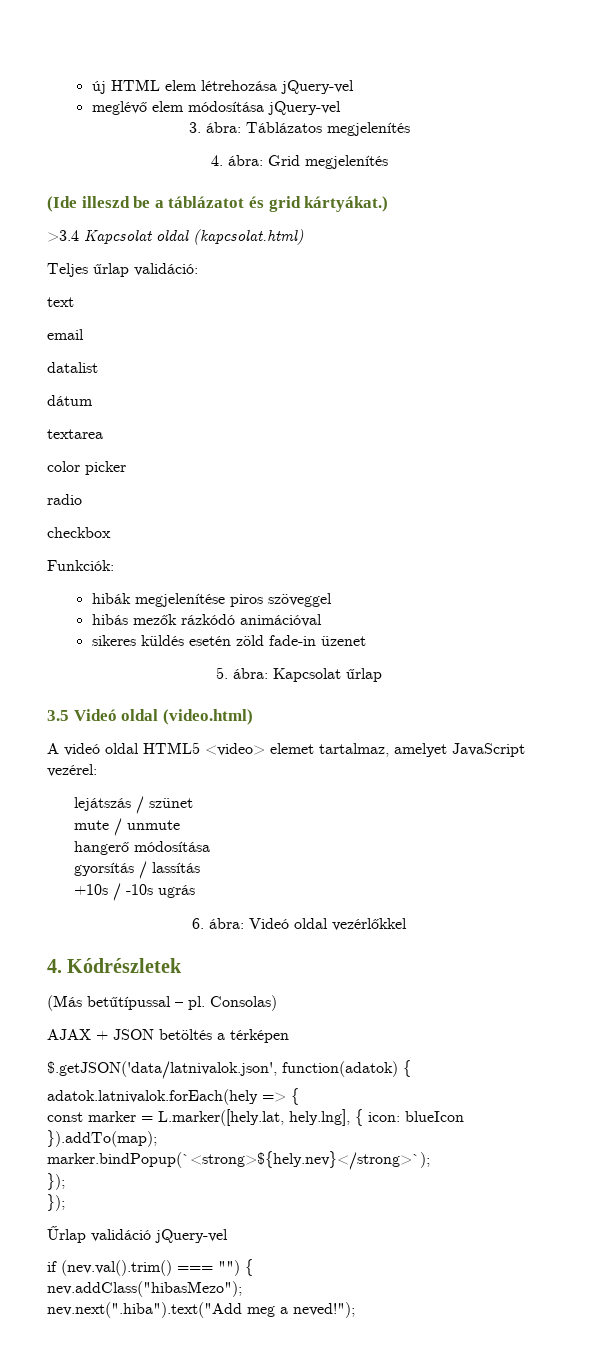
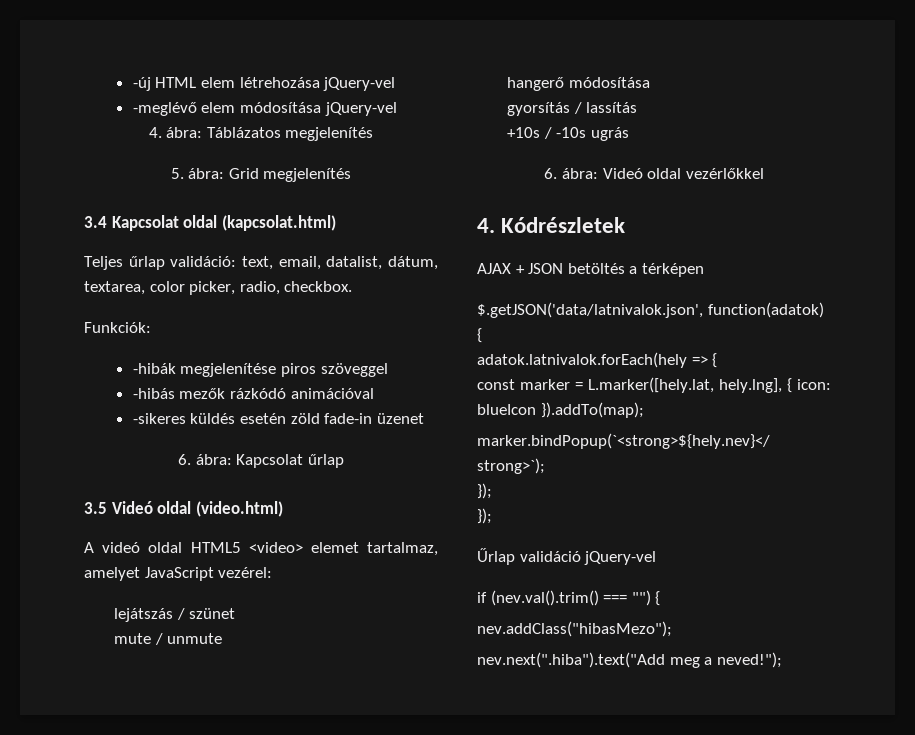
[91,81,106,94] új -> [132,77,151,91] -új
[91,101,147,115] meglévő -> [132,102,197,116] -meglévő
[188,122,201,133] 3. -> [148,127,162,138] 4.
[210,155,223,166] 4. -> [170,168,184,179] 5.
[47,196,389,212] [47,230,79,242] (Ide illeszd be a táblázatot és grid kártyákat.) // >3.4 -> [84,216,107,228] 3.4
[47,297,74,307] [47,329,84,340] [47,362,98,373] [47,395,93,406] [47,429,103,439] [47,461,126,475] [47,494,82,505] [47,527,111,538] // text // email // datalist // dátum // textarea // color picker // radio // checkbox -> [241,256,438,270] [84,281,353,295] text, email, datalist, dátum, textarea, color picker, radio, checkbox.
[91,593,131,604] hibák -> [132,363,176,374] -hibák
[91,614,128,625] hibás -> [132,388,175,399] -hibás
[91,635,136,646] sikeres -> [132,413,186,424] -sikeres
[216,667,228,679] 5. -> [178,454,192,465] 6.
[47,995,277,1011] // (Más betűtípussal – pl. Consolas) -> (626, 225) none

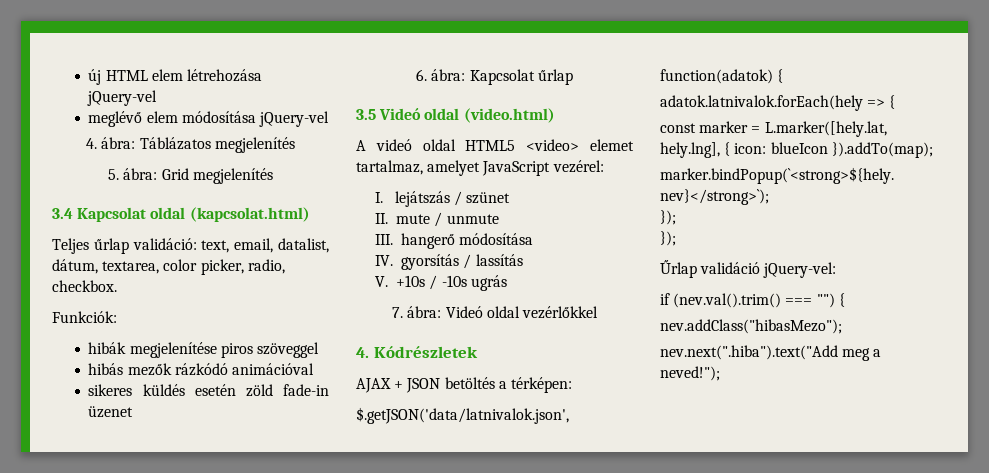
[132,77,151,91] -új -> [88,69,102,85] új
[132,102,197,116] -meglévő -> [88,111,143,127] meglévő
[132,363,176,374] -hibák -> [88,342,127,354] hibák
[132,388,175,399] -hibás -> [88,363,124,375] hibás
[132,413,186,424] -sikeres -> [88,384,133,396] sikeres
(273, 572) none -> [375,192,384,203] I.
(236, 613) none -> [375,213,389,224] II.
(223, 638) none -> [375,234,394,245] III.
(650, 82) none -> [375,255,394,266] IV.
(638, 107) none -> [375,276,389,287] V.
[544,168,558,179] 6. -> [392,307,404,318] 7.
[641,263,704,277] térképen -> [510,377,572,393] térképen:
[584,551,657,565] jQuery-vel -> [763,262,837,278] jQuery-vel:

